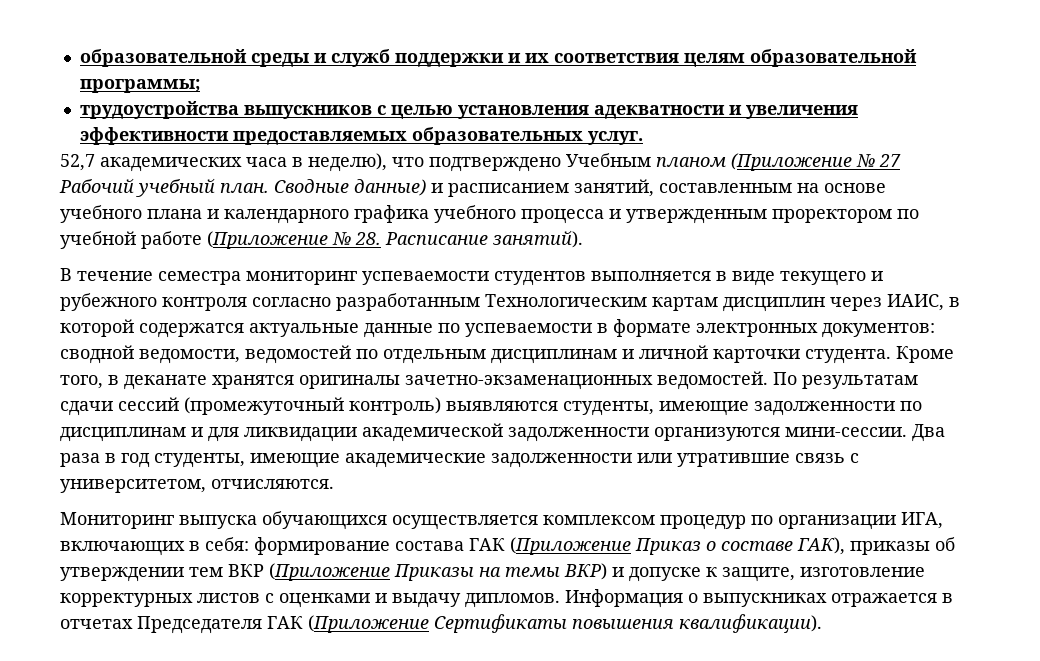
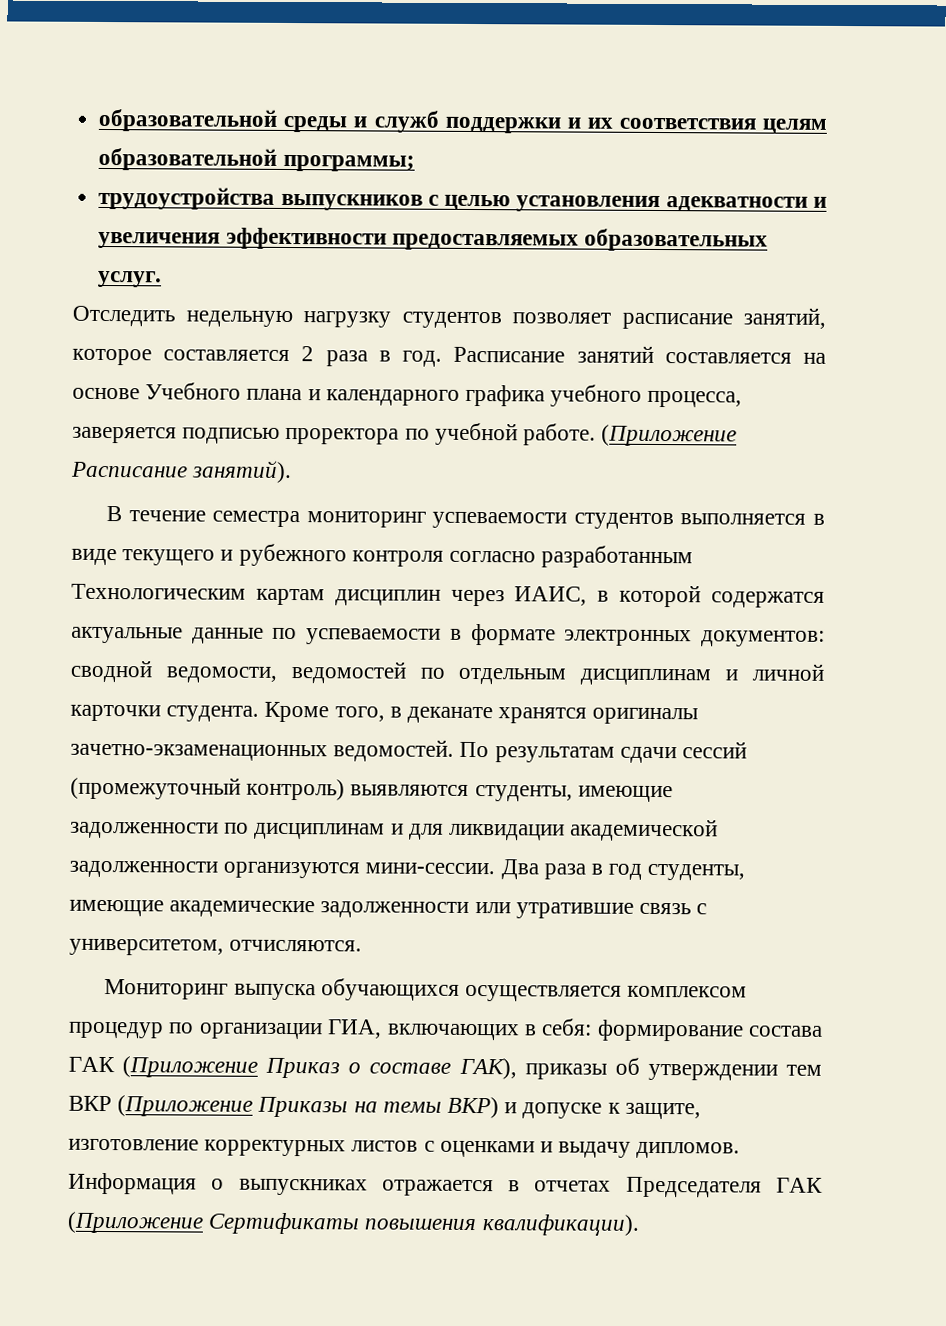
[60,153,901,172] [59,178,792,197] 52,7 академических часа в неделю), что подтверждено Учебным планом (Приложение № 27 Рабочий учебный план. Сводные данные) и расписанием занятий, составленным -> [72,305,826,330] [72,345,792,367] Отследить недельную нагрузку студентов позволяет расписание занятий, которое составляется 2 раза в год. Расписание занятий составляется
[60,205,142,223] учебного -> [145,382,242,400] Учебного
[521,209,919,224] [60,231,381,249] процесса и утвержденным проректором по учебной работе (Приложение № 28. -> [647,390,743,408] [72,422,738,447] процесса, заверяется подписью проректора по учебной работе. (Приложение
[901,512,943,529] ИГА, -> [327,1019,383,1039] ГИА,

